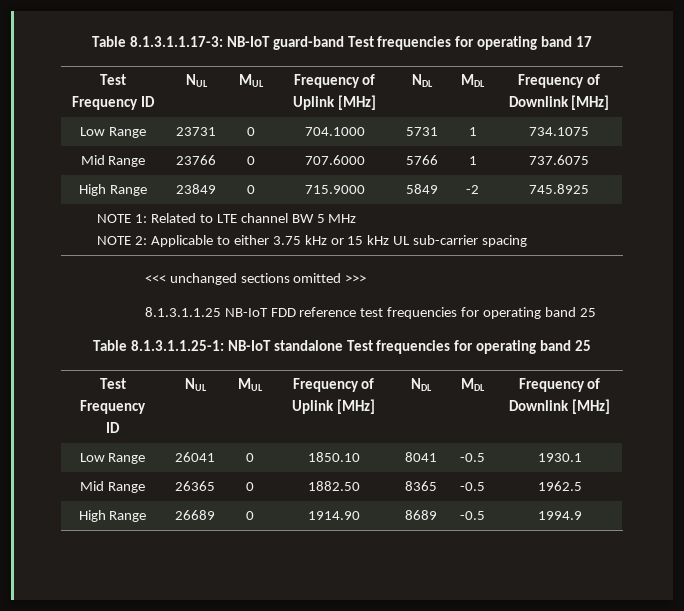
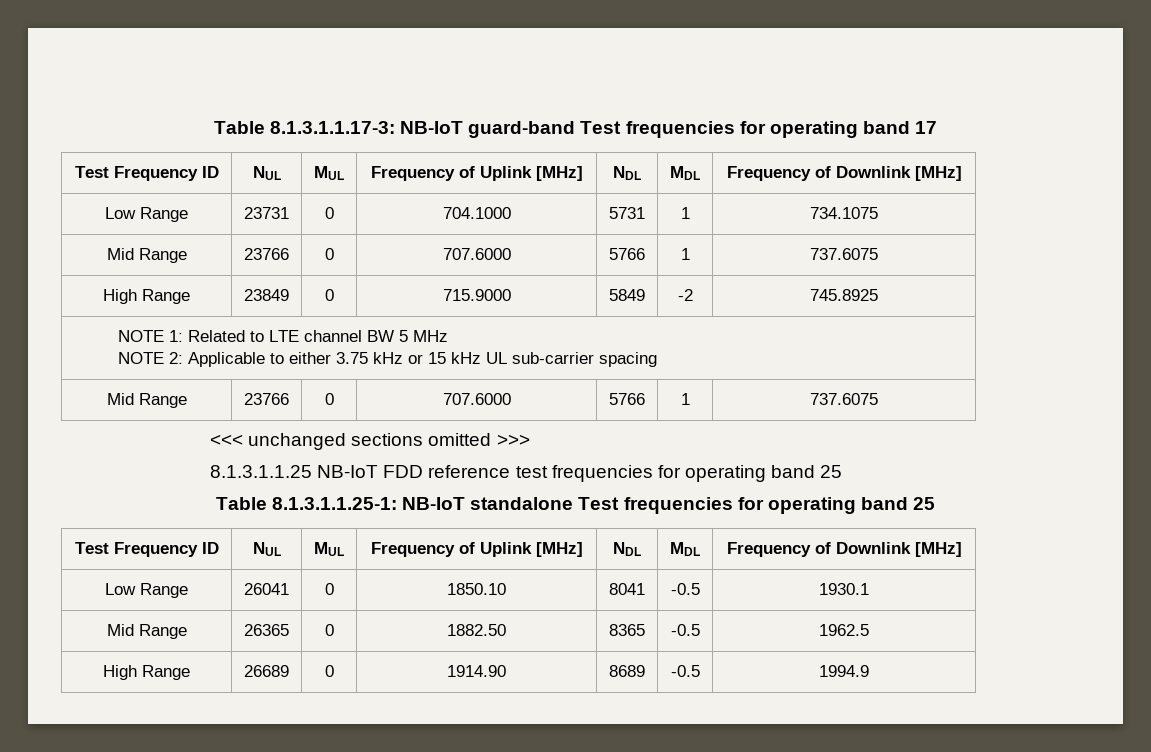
(528, 241) none -> [106,393,187,408] [244,393,289,405] [324,393,334,405] [442,393,511,405] [609,393,645,405] [680,393,690,405] [810,393,878,405] // Mid Range | 23766 | 0 | 707.6000 | 5766 | 1 | 737.6075

